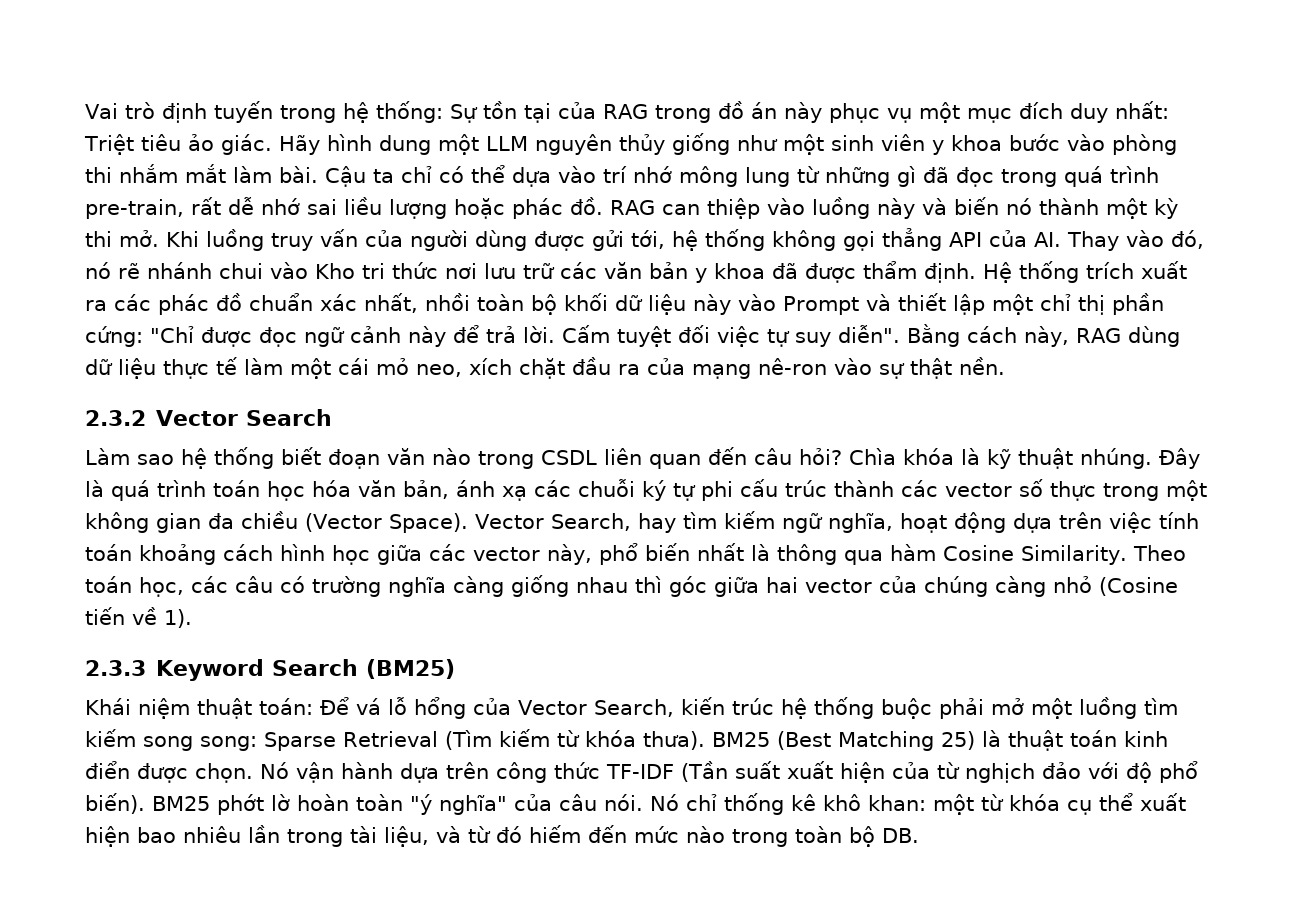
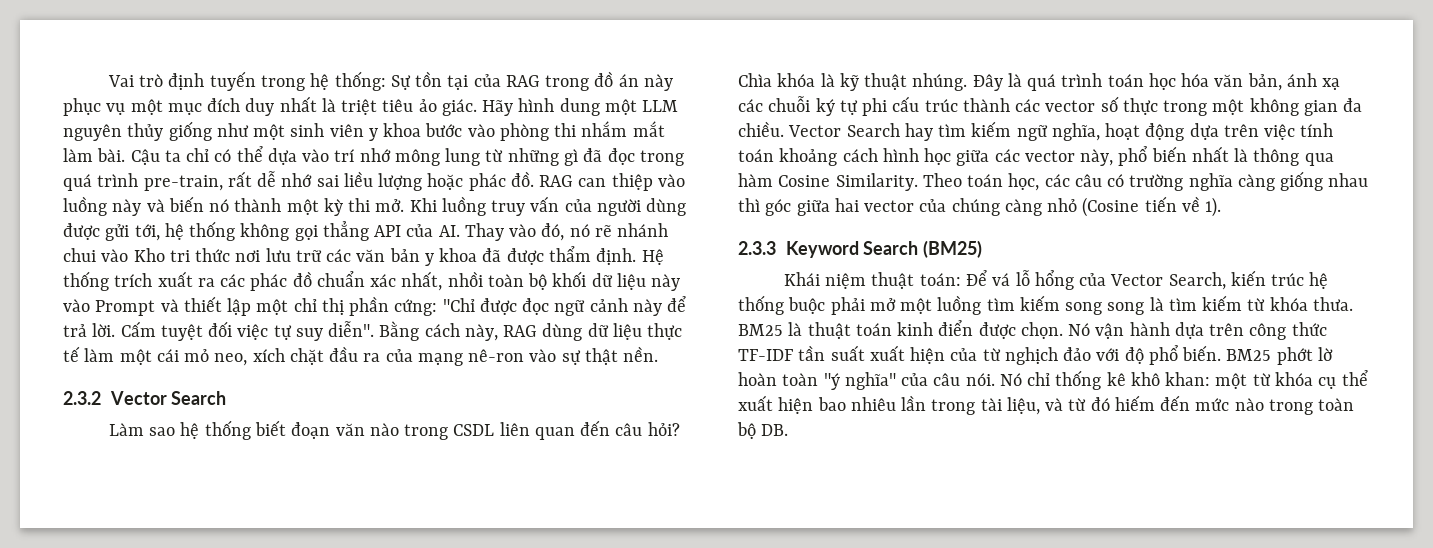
[1114,101,1169,119] [84,134,134,155] nhất: Triệt -> [279,96,378,115] nhất là triệt
[241,511,631,533] chiều (Vector Space). Vector Search, -> [738,121,900,137] chiều. Vector Search
[200,729,975,751] song: Sparse Retrieval (Tìm kiếm từ khóa thưa). BM25 (Best Matching 25) -> [1107,295,1353,315] [738,324,783,336] song là tìm kiếm từ khóa thưa. BM25
[681,761,728,782] (Tần -> [798,345,826,361] tần
[85,793,145,814] biến). -> [1182,345,1222,361] biến.

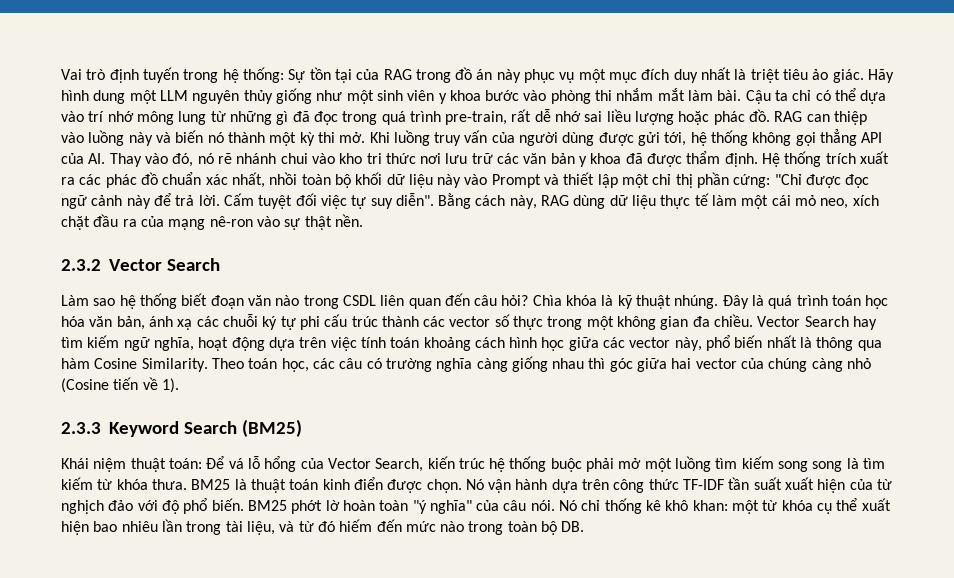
[133,248,165,262] Kho -> [339,153,363,164] kho

